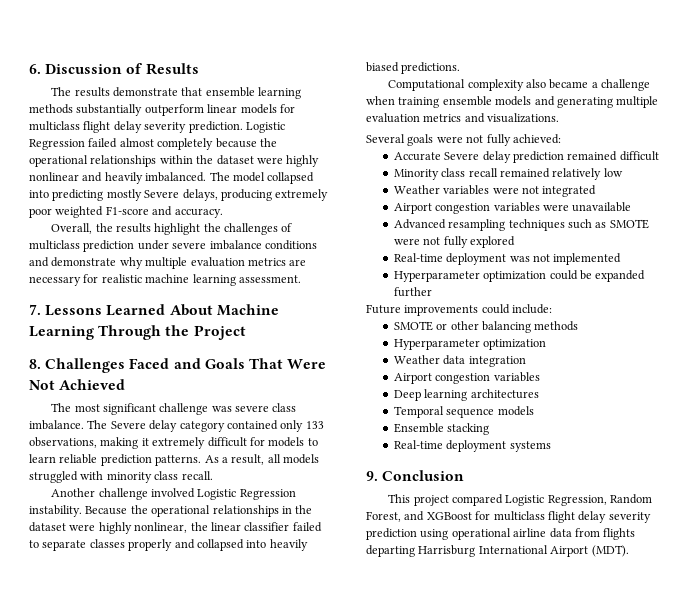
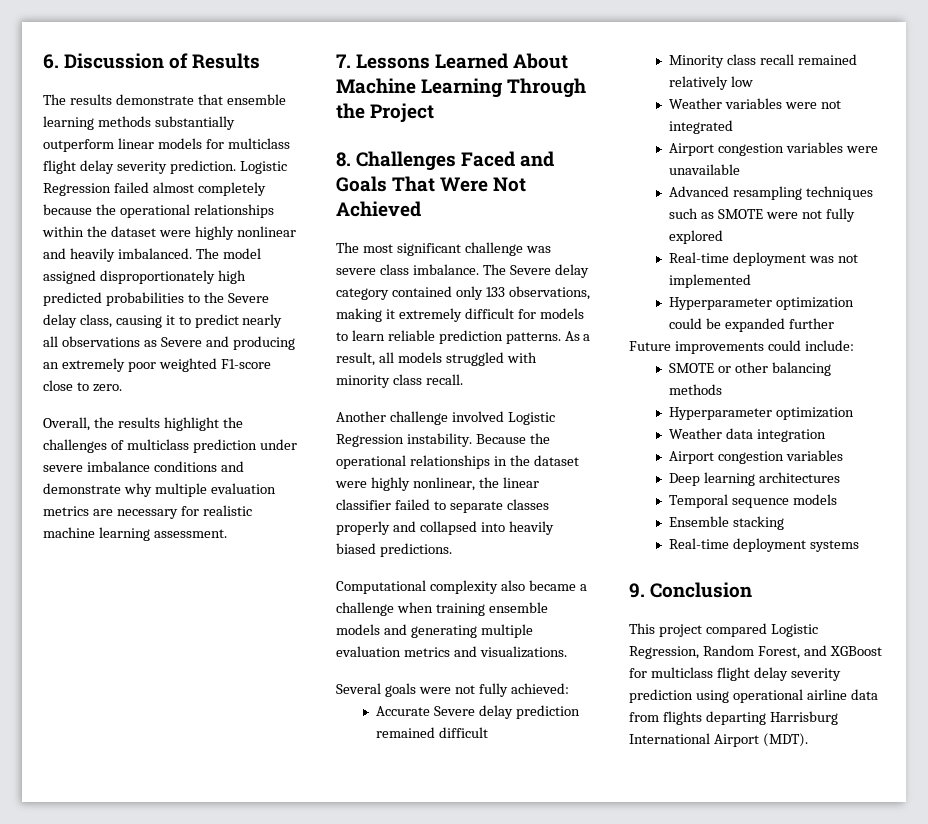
[267,172,315,184] [29,189,272,201] collapsed into predicting mostly Severe delays, producing -> [43,270,246,284] [43,292,269,306] [43,314,283,328] [43,336,295,350] [43,362,59,369] assigned disproportionately high predicted probabilities to the Severe delay class, causing it to predict nearly all observations as Severe and producing an
[152,206,223,218] and accuracy. -> [43,380,122,392] close to zero.

